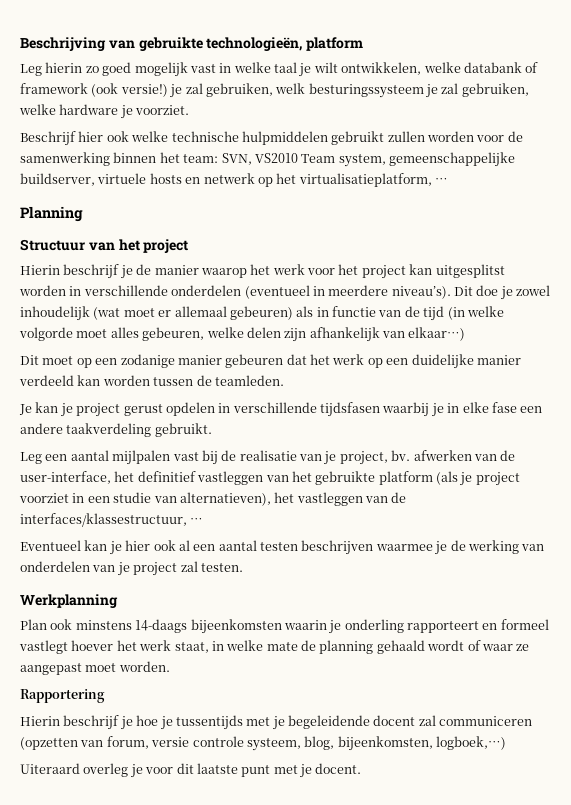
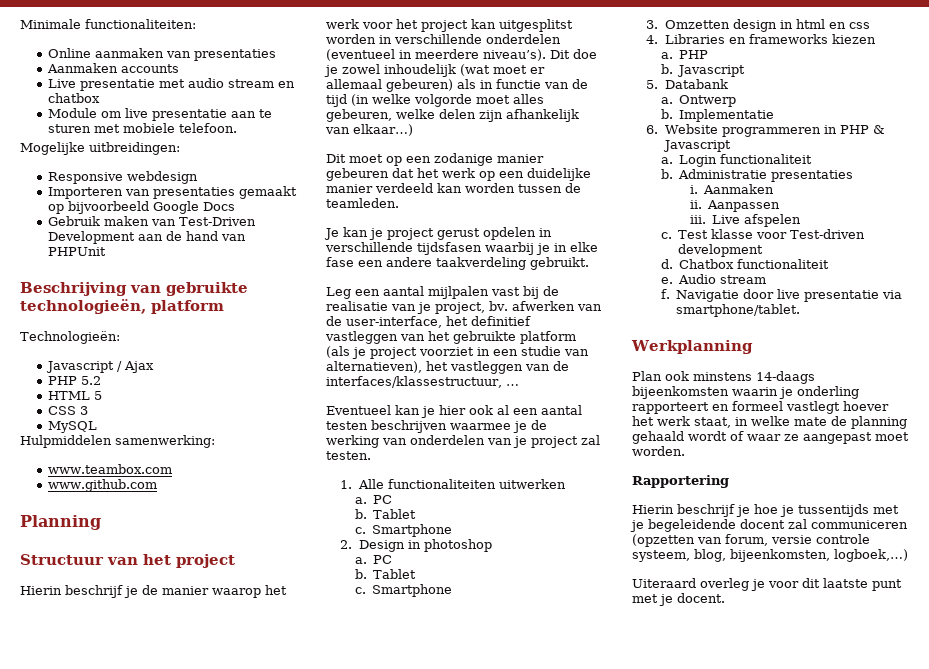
(20, 44) none -> [20,19,196,29] [48,48,277,61] [47,63,180,73] [48,78,296,91] [48,93,101,103] [48,108,273,121] [48,123,238,133] [20,142,180,155] [48,171,199,184] [48,186,298,199] [48,201,236,214] [48,216,257,226] [48,231,247,244] [48,247,107,256] Minimale functionaliteiten: // Online aanmaken van presentaties // Aanmaken accounts // Live presentatie met audio stream en chatbox // Module om live presentatie aan te sturen met mobiele telefoon. // Mogelijke uitbreidingen: // Responsive webdesign // Importeren van presentaties gemaakt op bijvoorbeeld Google Docs // Gebruik maken van Test-Driven Development aan de hand van PHPUnit //
[20,62,539,77] [20,83,529,98] [19,104,190,119] [20,131,523,146] [20,152,515,167] [20,173,448,187] Leg hierin zo goed mogelijk vast in welke taal je wilt ontwikkelen, welke databank of framework (ook versie!) je zal gebruiken, welk besturingssysteem je zal gebruiken, welke hardware je voorziet. // Beschrijf hier ook welke technische hulpmiddelen gebruikt zullen worden voor de samenwerking binnen het team: SVN, VS2010 Team system, gemeenschappelijke buildserver, virtuele hosts en netwerk op het virtualisatieplatform, … -> [20,331,120,344] [46,361,155,373] [48,376,102,385] [48,391,103,400] [48,406,89,415] [48,421,98,433] [20,435,215,448] [48,464,173,474] [48,479,158,492] Technologieën: // Javascript / Ajax // PHP 5.2 // HTML 5 // CSS 3 // MySQL // Hulpmiddelen samenwerking: // www.teambox.com // www.github.com
(243, 567) none -> [340,479,566,489] [354,495,393,504] [354,509,417,519] [354,524,453,537] [340,539,492,552] [354,555,393,564] [354,569,417,579] [354,584,453,597] [646,19,870,32] [646,34,876,44] [660,50,709,59] [660,64,746,77] [646,79,728,89] [660,95,737,107] [660,109,775,122] [646,124,885,137] [662,140,731,152] [660,154,813,167] [660,169,854,182] [689,184,775,194] [689,200,780,212] [689,214,801,227] [660,229,866,239] [678,244,764,257] [660,259,830,269] [660,274,767,284] [660,289,903,302] [676,304,801,317] // 1. Alle functionaliteiten uitwerken // a. PC // b. Tablet // c. Smartphone // 2. Design in photoshop // a. PC // b. Tablet // c. Smartphone // 3. Omzetten design in html en css // 4. Libraries en frameworks kiezen // a. PHP // b. Javascript // 5. Databank // a. Ontwerp // b. Implementatie // 6. Website programmeren in PHP & Javascript // a. Login functionaliteit // b. Administratie presentaties // i. Aanmaken // ii. Aanpassen // iii. Live afspelen // c. Test klasse voor Test-driven development // d. Chatbox functionaliteit // e. Audio stream // f. Navigatie door live presentatie via smartphone/tablet.

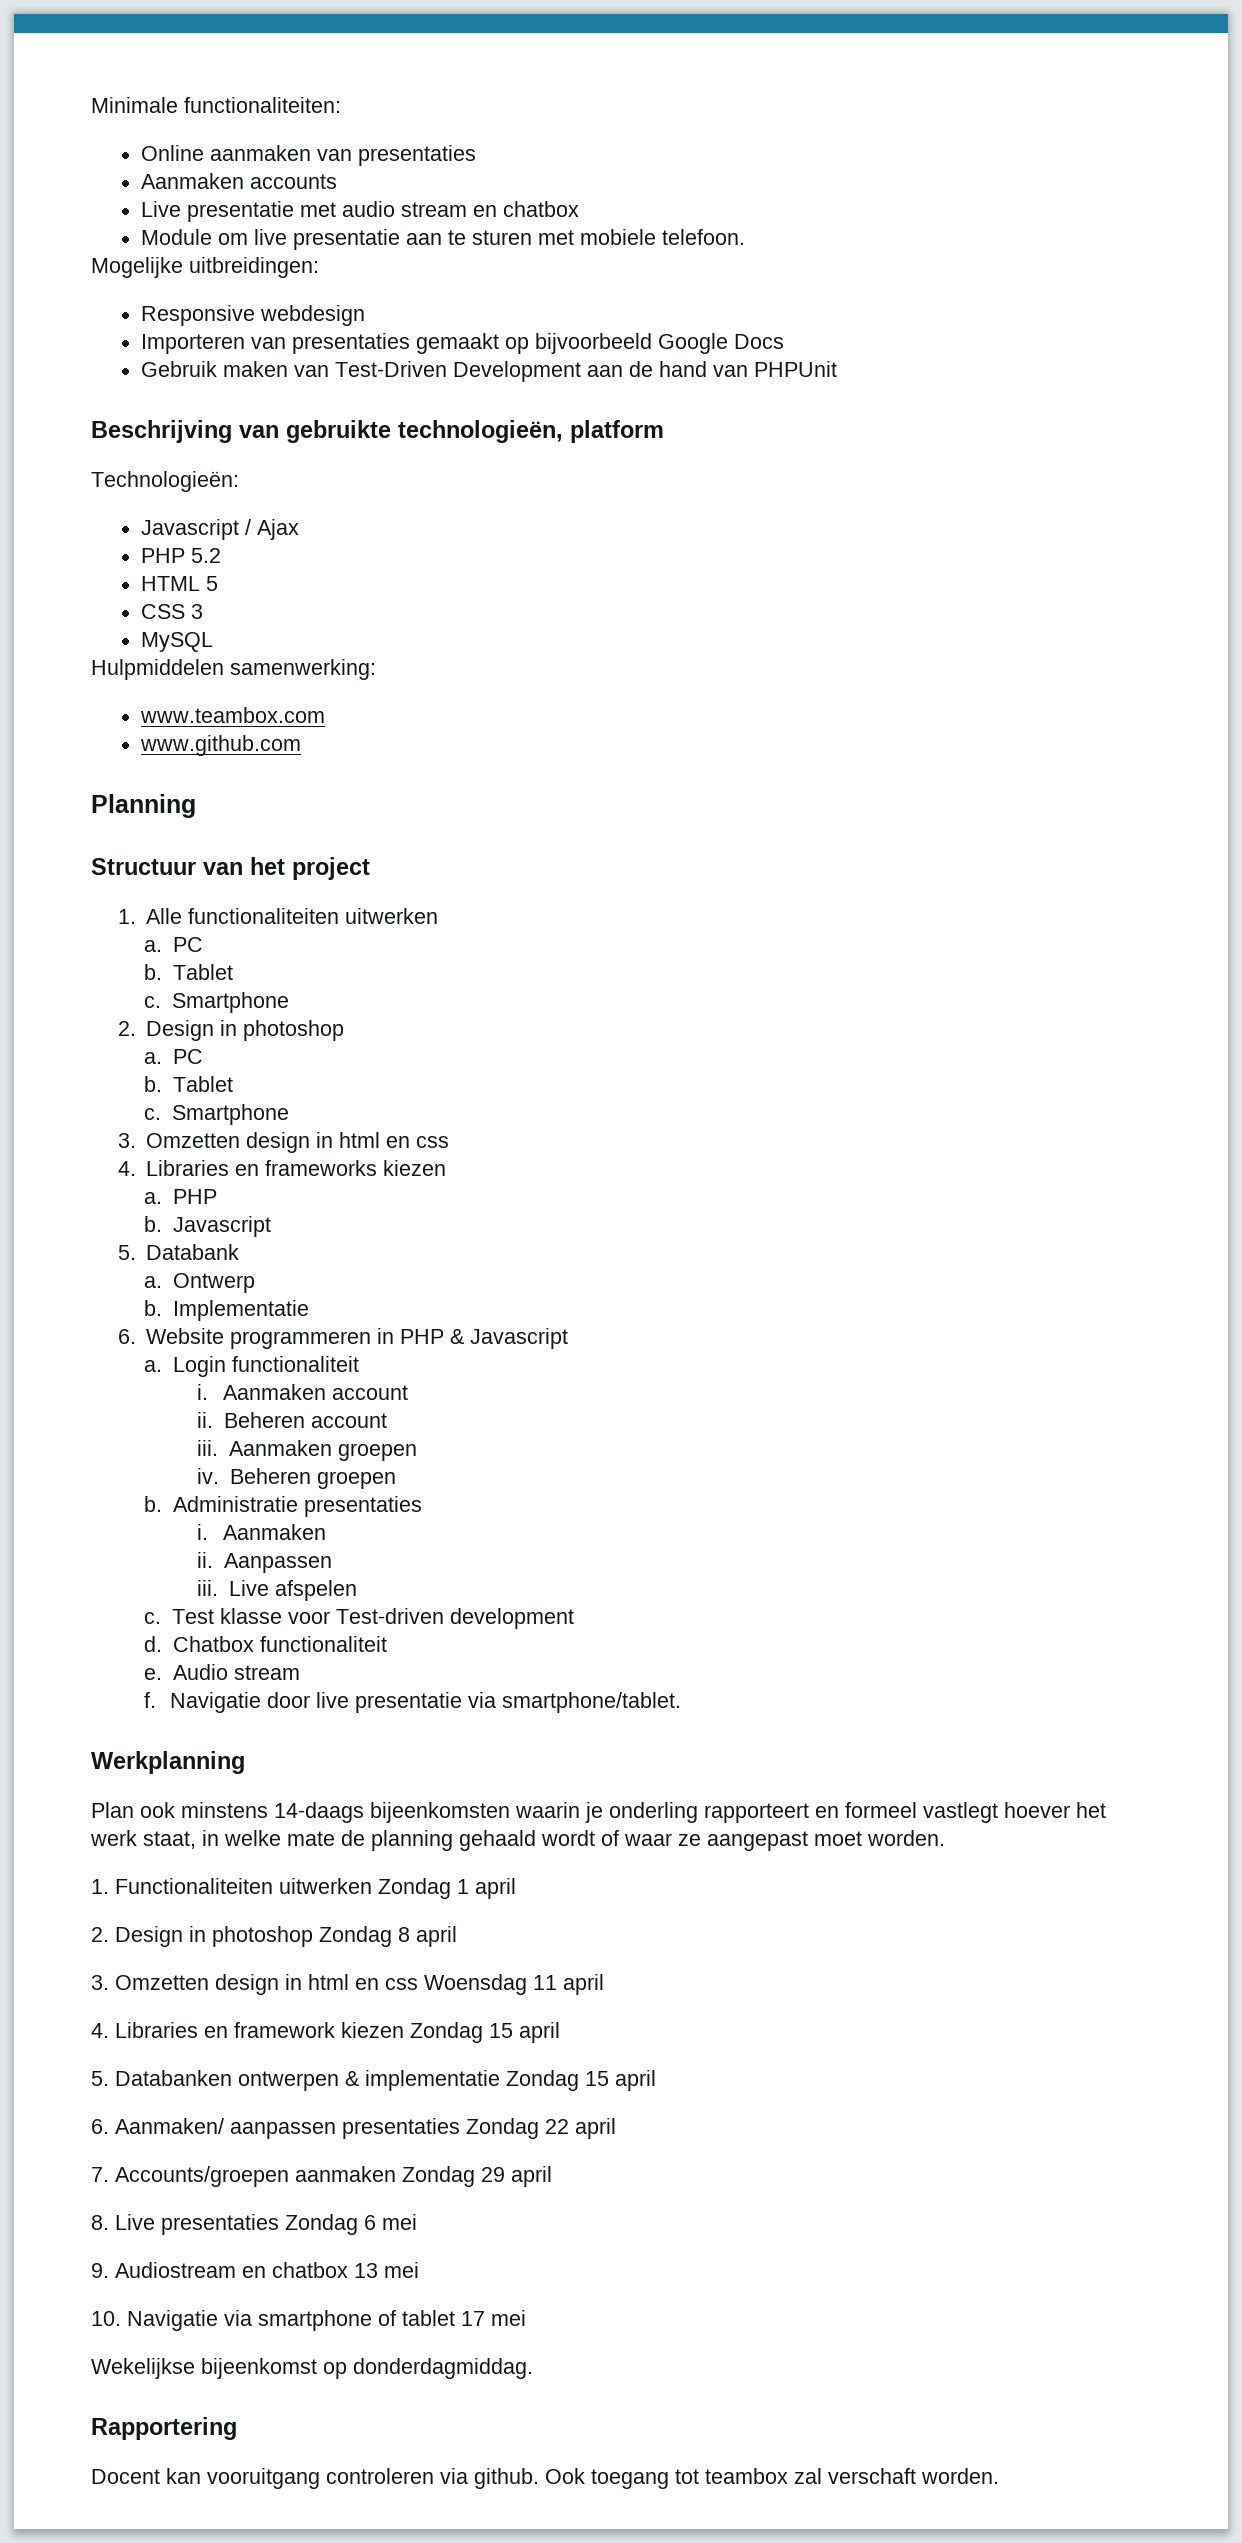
[20,585,287,598] [326,19,573,32] [326,34,561,44] [326,49,597,61] [324,64,545,77] [326,79,588,92] [326,94,544,107] [326,109,579,122] [325,124,413,136] [326,153,544,166] [326,168,591,181] [326,183,581,193] [326,198,399,208] [324,227,552,240] [325,242,598,255] [326,257,589,270] [326,286,559,299] [326,301,602,314] [326,316,531,328] [325,331,576,344] [326,346,589,359] [326,361,569,374] [326,376,519,388] [326,405,582,418] [326,420,547,433] [326,435,600,448] [326,451,371,460] // Hierin beschrijf je de manier waarop het werk voor het project kan uitgesplitst worden in verschillende onderdelen (eventueel in meerdere niveau’s). Dit doe je zowel inhoudelijk (wat moet er allemaal gebeuren) als in functie van de tijd (in welke volgorde moet alles gebeuren, welke delen zijn afhankelijk van elkaar…) // Dit moet op een zodanige manier gebeuren dat het werk op een duidelijke manier verdeeld kan worden tussen de teamleden. // Je kan je project gerust opdelen in verschillende tijdsfasen waarbij je in elke fase een andere taakverdeling gebruikt. // Leg een aantal mijlpalen vast bij de realisatie van je project, bv. afwerken van de user-interface, het definitief vastleggen van het gebruikte platform (als je project voorziet in een studie van alternatieven), het vastleggen van de interfaces/klassestructuur, … // Eventueel kan je hier ook al een aantal testen beschrijven waarmee je de werking van onderdelen van je project zal testen. -> (370, 868) none
(813, 159) none -> [196,1384,409,1400] [196,1412,387,1428] [196,1440,417,1461] [196,1468,396,1489] // i. Aanmaken account // ii. Beheren account // iii. Aanmaken groepen // iv. Beheren groepen
[632,475,729,488] [632,504,899,517] [630,519,908,532] [632,534,870,547] [632,549,908,562] [632,578,902,591] [632,593,725,606] Rapportering // Hierin beschrijf je hoe je tussentijds met je begeleidende docent zal communiceren (opzetten van forum, versie controle systeem, blog, bijeenkomsten, logboek,…) // Uiteraard overleg je voor dit laatste punt met je docent. -> [91,1878,516,1899] [91,1926,457,1947] [91,1974,604,1995] [91,2022,560,2043] [91,2070,656,2091] [91,2118,616,2139] [91,2166,552,2187] [91,2214,417,2235] [91,2262,419,2278] [91,2310,526,2331] [91,2358,533,2379] [91,2417,237,2440] [91,2468,999,2489] 1. Functionaliteiten uitwerken Zondag 1 april // 2. Design in photoshop Zondag 8 april // 3. Omzetten design in html en css Woensdag 11 april // 4. Libraries en framework kiezen Zondag 15 april // 5. Databanken ontwerpen & implementatie Zondag 15 april // 6. Aanmaken/ aanpassen presentaties Zondag 22 april // 7. Accounts/groepen aanmaken Zondag 29 april // 8. Live presentaties Zondag 6 mei // 9. Audiostream en chatbox 13 mei // 10. Navigatie via smartphone of tablet 17 mei // Wekelijkse bijeenkomst op donderdagmiddag. // Rapportering // Docent kan vooruitgang controleren via github. Ook toegang tot teambox zal verschaft worden.

